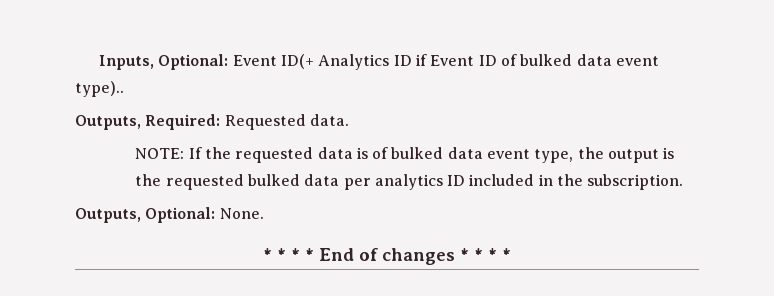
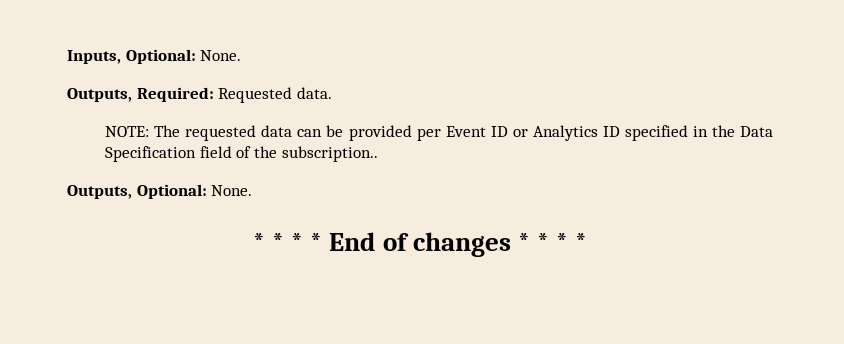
[232,54,659,70] [75,81,124,97] Event ID(+ Analytics ID if Event ID of bulked data event type).. -> [200,50,242,61] None.
[188,147,675,163] [135,174,684,190] If the requested data is of bulked data event type, the output is the requested bulked data per analytics ID included in the subscription. -> [154,125,774,141] [105,146,378,162] The requested data can be provided per Event ID or Analytics ID specified in the Data Specification field of the subscription..

